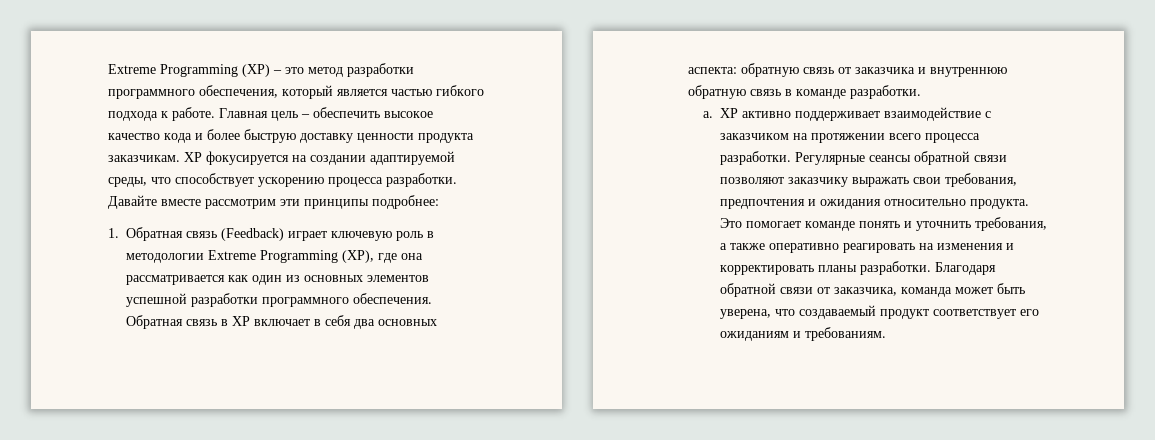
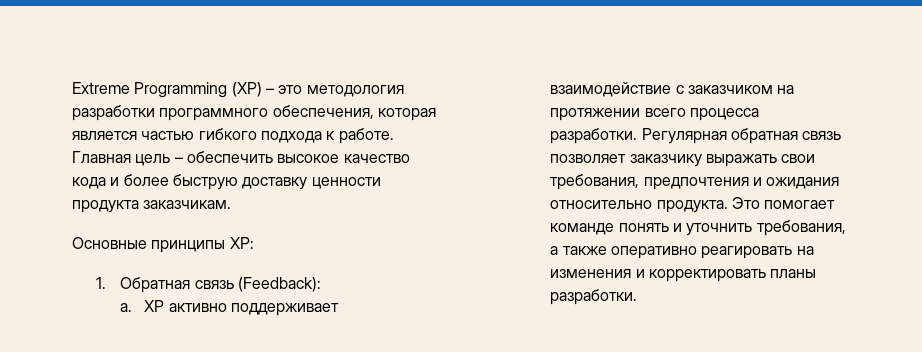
[308,67,343,77] метод -> [306,85,404,97] методология
[282,85,333,99] который -> [377,108,436,121] которая
[184,151,455,165] [108,173,457,187] [108,195,439,209] [108,227,434,241] [126,250,423,263] [126,275,429,285] [126,293,432,307] [126,315,437,329] [688,63,1007,77] [688,85,921,99] XP фокусируется на создании адаптируемой среды, что способствует ускорению процесса разработки. Давайте вместе рассмотрим эти принципы подробнее: // 1. Обратная связь (Feedback) играет ключевую роль в методологии Extreme Programming (XP), где она рассматривается как один из основных элементов успешной разработки программного обеспечения. Обратная связь в XP включает в себя два основных аспекта: обратную связь от заказчика и внутреннюю обратную связь в команде разработки. -> [72,237,254,253] [96,277,321,293] // Основные принципы XP: // 1. Обратная связь (Feedback):
[794,151,1007,165] [719,177,784,184] Регулярные сеансы обратной связи позволяют -> [641,128,842,144] [550,154,627,163] Регулярная обратная связь позволяет
[934,262,996,275] [719,283,1025,297] [719,305,1039,319] [719,327,886,341] Благодаря обратной связи от заказчика, команда может быть уверена, что создаваемый продукт соответствует его ожиданиям и требованиям. -> (638, 297) none

